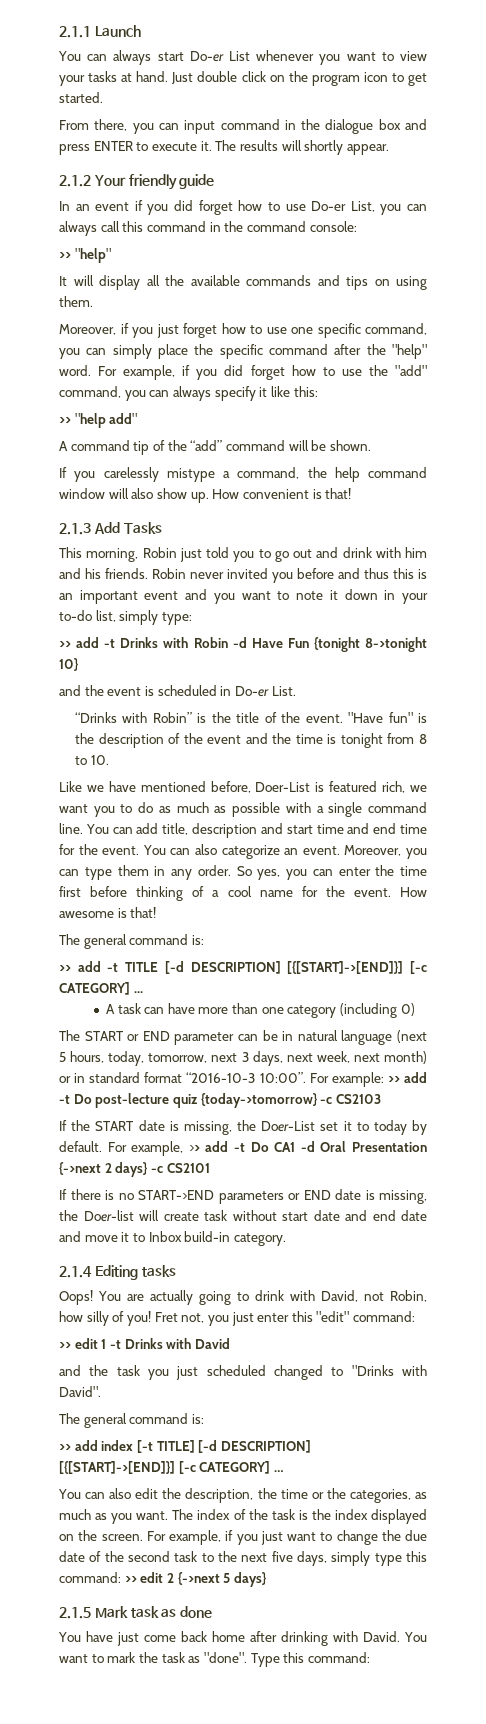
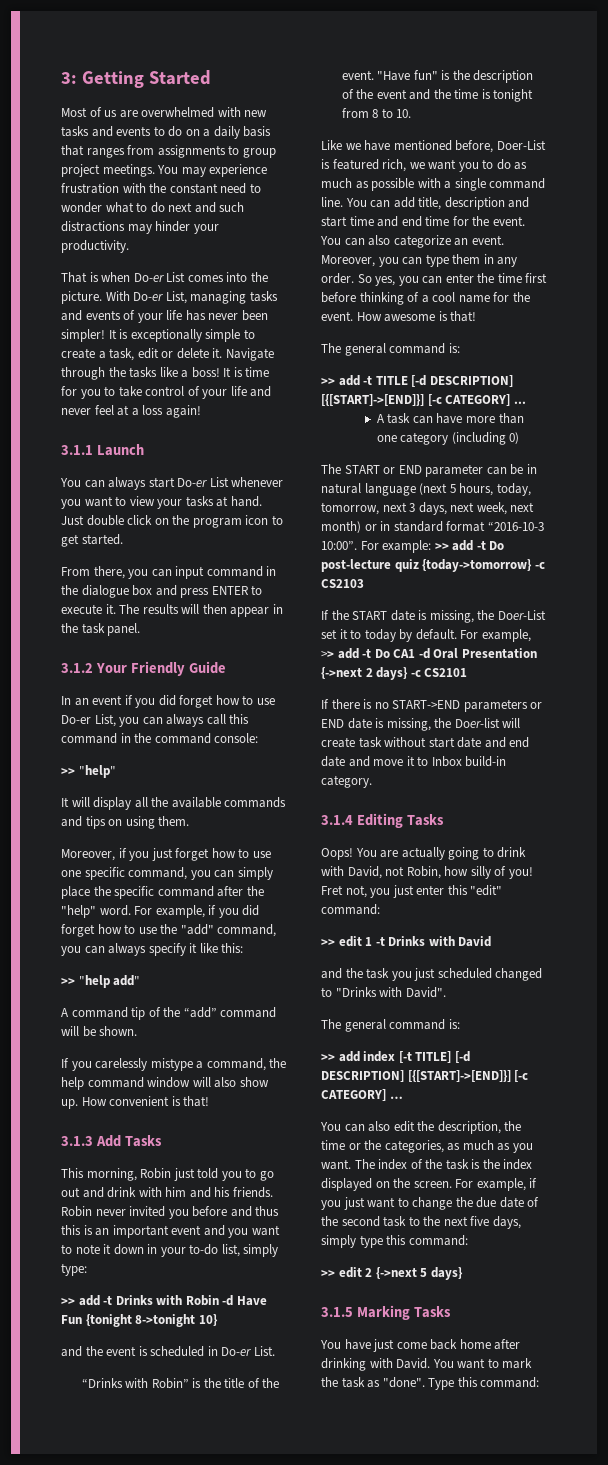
[59,26,91,38] 2.1.1 -> [61,70,211,88] [61,107,268,118] [61,126,272,139] [61,145,276,158] [61,164,268,177] [61,183,261,194] [61,202,245,213] [61,221,219,234] [61,240,129,253] [61,272,268,283] [61,291,278,304] [61,310,268,323] [61,329,255,342] [61,348,274,361] [61,367,270,380] [61,386,272,399] [61,405,201,418] [61,445,93,455] 3: Getting Started // Most of us are overwhelmed with new tasks and events to do on a daily basis that ranges from assignments to group project meetings. You may experience frustration with the constant need to wonder what to do next and such distractions may hinder your productivity. // That is when Do-er List comes into the picture. With Do-er List, managing tasks and events of your life has never been simpler! It is exceptionally simple to create a task, edit or delete it. Navigate through the tasks like a boss! It is time for you to take control of your life and never feel at a loss again! // 3.1.1
[304,140,389,155] [59,174,215,190] shortly appear. // 2.1.2 Your friendly guide -> [202,604,283,617] [61,623,141,636] [61,661,226,676] then appear in the task panel. // 3.1.2 Your Friendly Guide
[59,523,91,535] 2.1.3 -> [61,1136,93,1146] 3.1.3
[59,1265,176,1280] 2.1.4 Editing tasks -> [321,813,444,828] 3.1.4 Editing Tasks
(121, 1577) none -> (468, 1240) //
[59,1606,213,1619] 2.1.5 Mark task as done -> [321,1305,451,1320] 3.1.5 Marking Tasks

